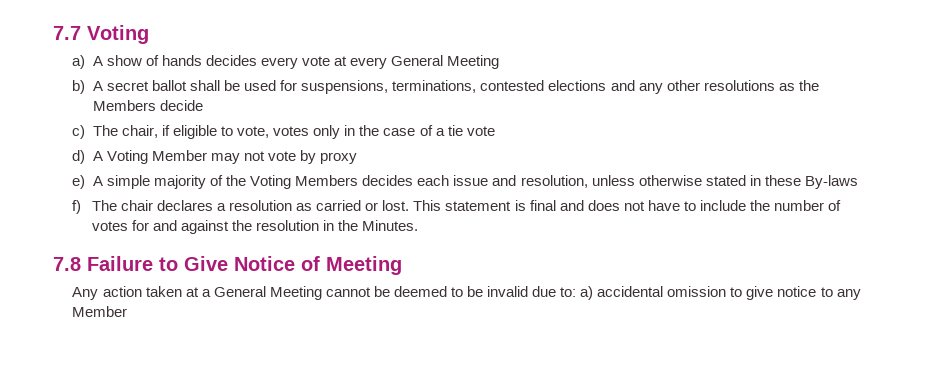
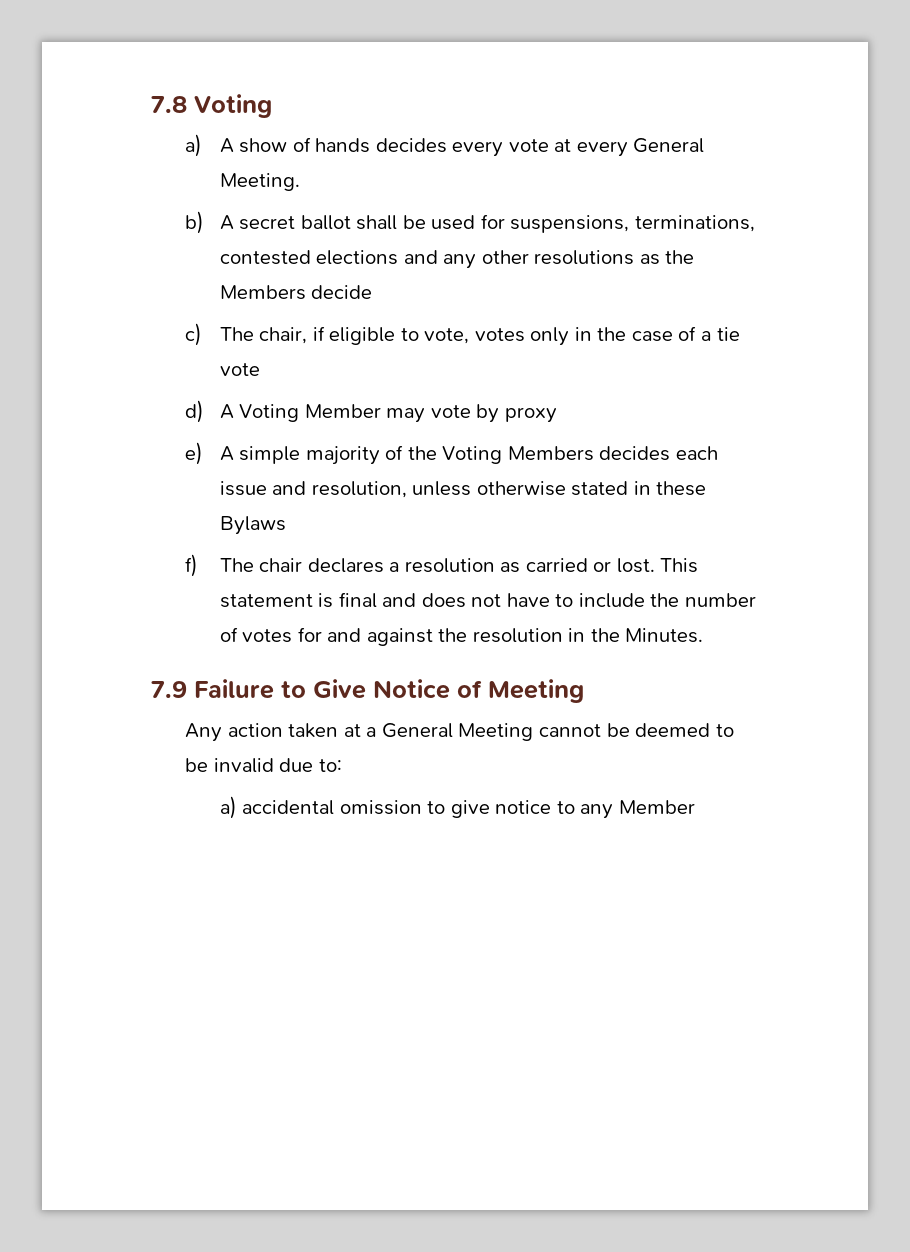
[53,26,81,40] 7.7 -> [151,96,187,113] 7.8
[447,55,500,69] Meeting -> [219,173,300,191] Meeting.
[244,151,266,161] not -> (426, 415) none
[804,175,858,189] By-laws -> [219,516,286,535] Bylaws
[53,257,81,271] 7.8 -> [151,681,187,698] 7.9
(577, 292) none -> (342, 765) //

